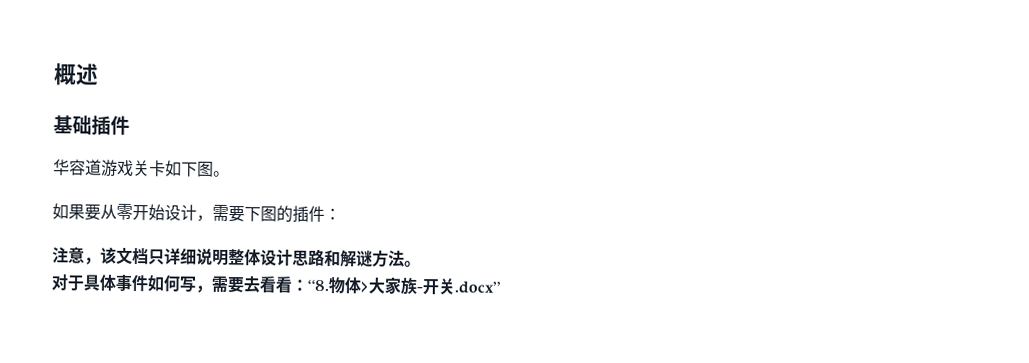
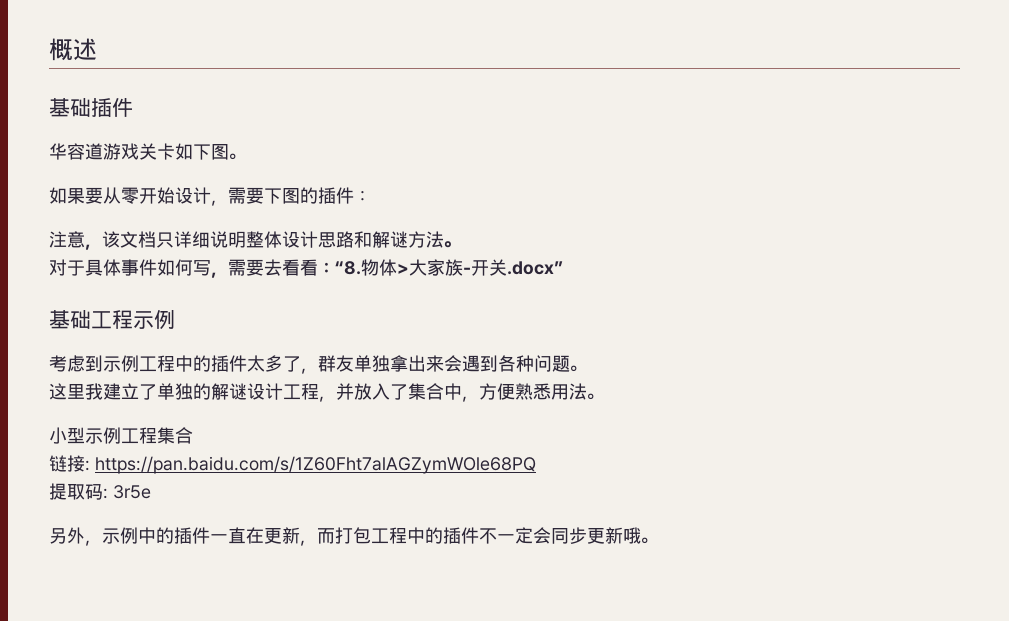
(500, 287) none -> [49,310,175,330] [49,355,587,374] [49,383,604,402] [49,427,193,444] [49,455,536,474] [49,483,151,500] [49,527,658,546] // 基础工程示例 // 考虑到示例工程中的插件太多了，群友单独拿出来会遇到各种问题。 // 这里我建立了单独的解谜设计工程，并放入了集合中，方便熟悉用法。 // 小型示例工程集合 // 链接: https://pan.baidu.com/s/1Z60Fht7alAGZymWOle68PQ // 提取码: 3r5e // 另外，示例中的插件一直在更新，而打包工程中的插件不一定会同步更新哦。

